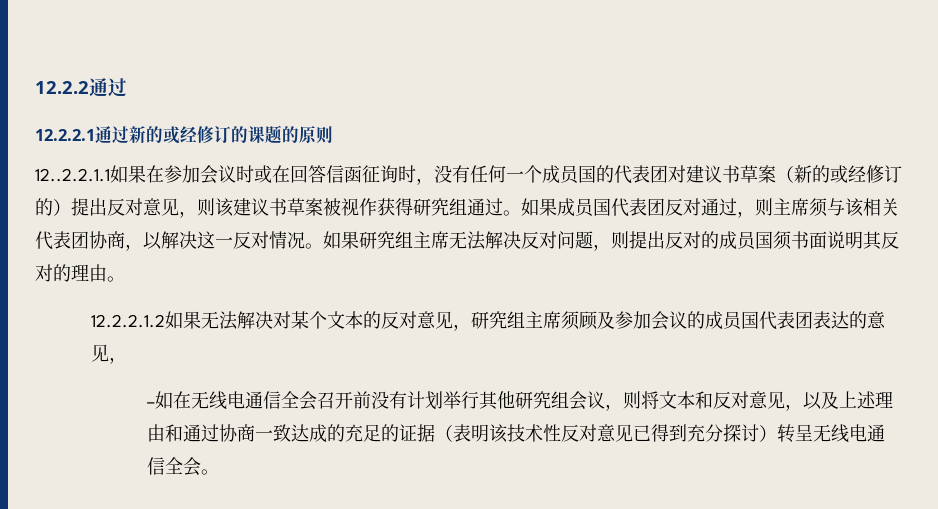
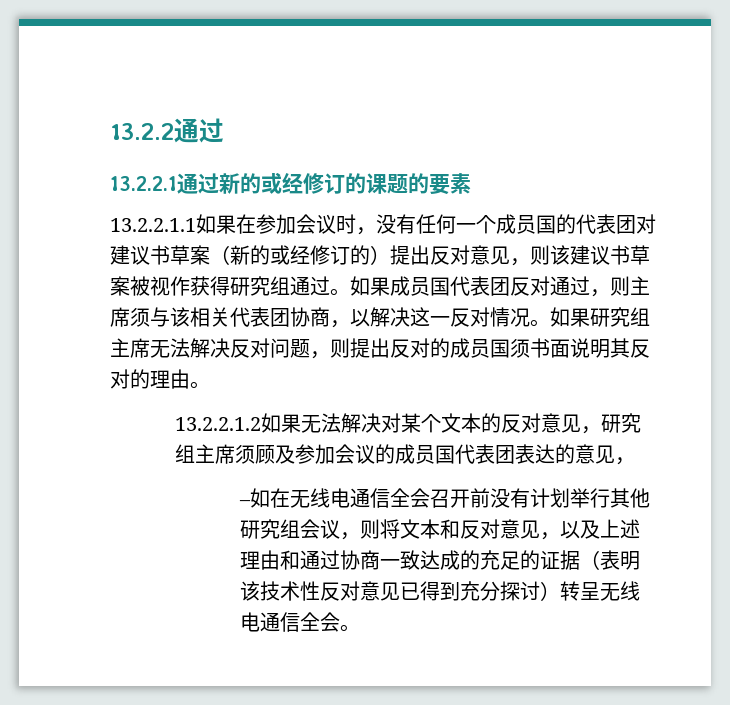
[35,81,89,94] 12.2.2 -> [110,123,174,140] 13.2.2
[35,129,95,141] 12.2.2.1 -> [110,176,177,191] 13.2.2.1
[299,126,333,144] [35,168,110,182] 原则 // 12..2.2.1.1 -> [429,173,471,195] [110,218,196,232] 要素 // 13.2.2.1.1
[254,165,416,183] 或在回答信函征询时 -> (356, 224) none
[91,314,166,328] 12.2.2.1.2 -> [174,417,261,431] 13.2.2.1.2

